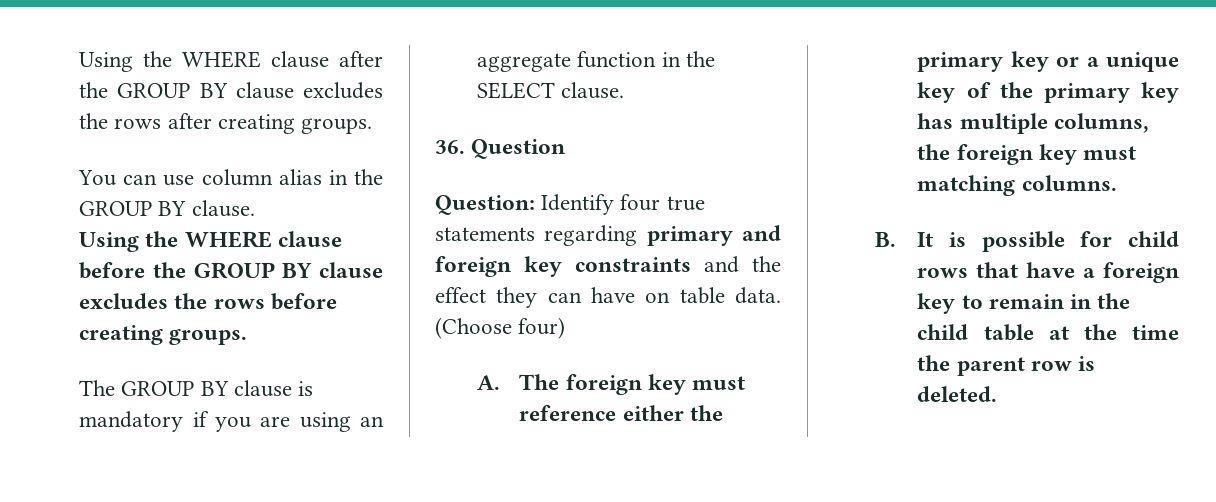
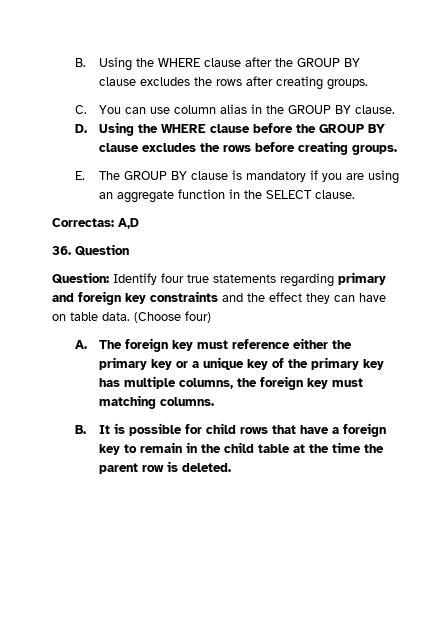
(79, 62) none -> [75,58,87,67] B.
(373, 126) none -> [75,105,88,114] C.
(255, 208) none -> [75,124,88,133] D.
(248, 336) none -> [75,171,86,180] E.
(625, 90) none -> [52,218,139,229] // Correctas: A,D

